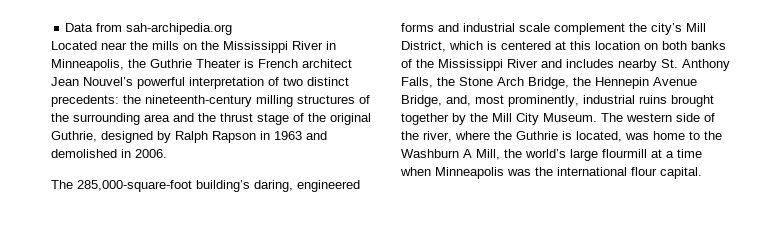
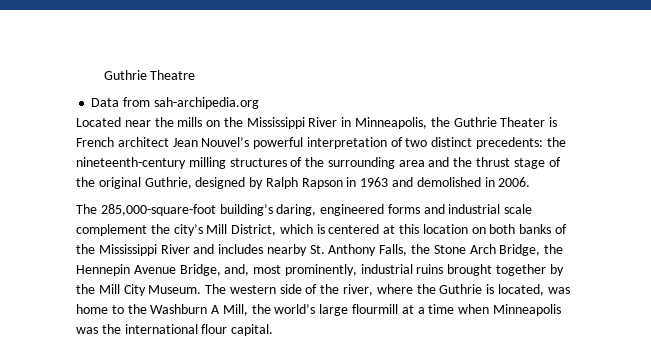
(65, 27) none -> [103,70,196,80] Guthrie Theatre //

